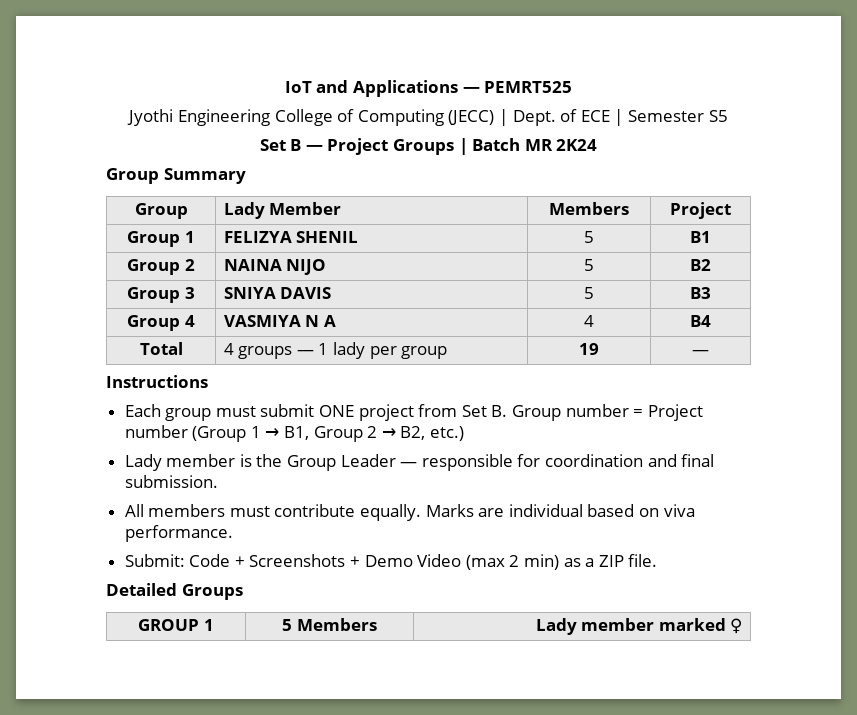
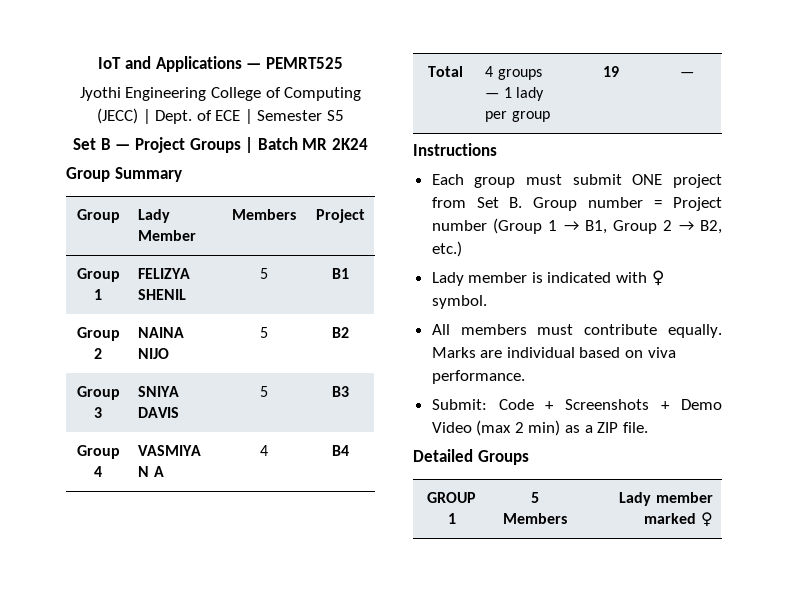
[256,454,715,471] [124,475,218,488] the Group Leader — responsible for coordination and final submission. -> [547,270,664,286] [431,295,487,309] indicated with ♀ symbol.

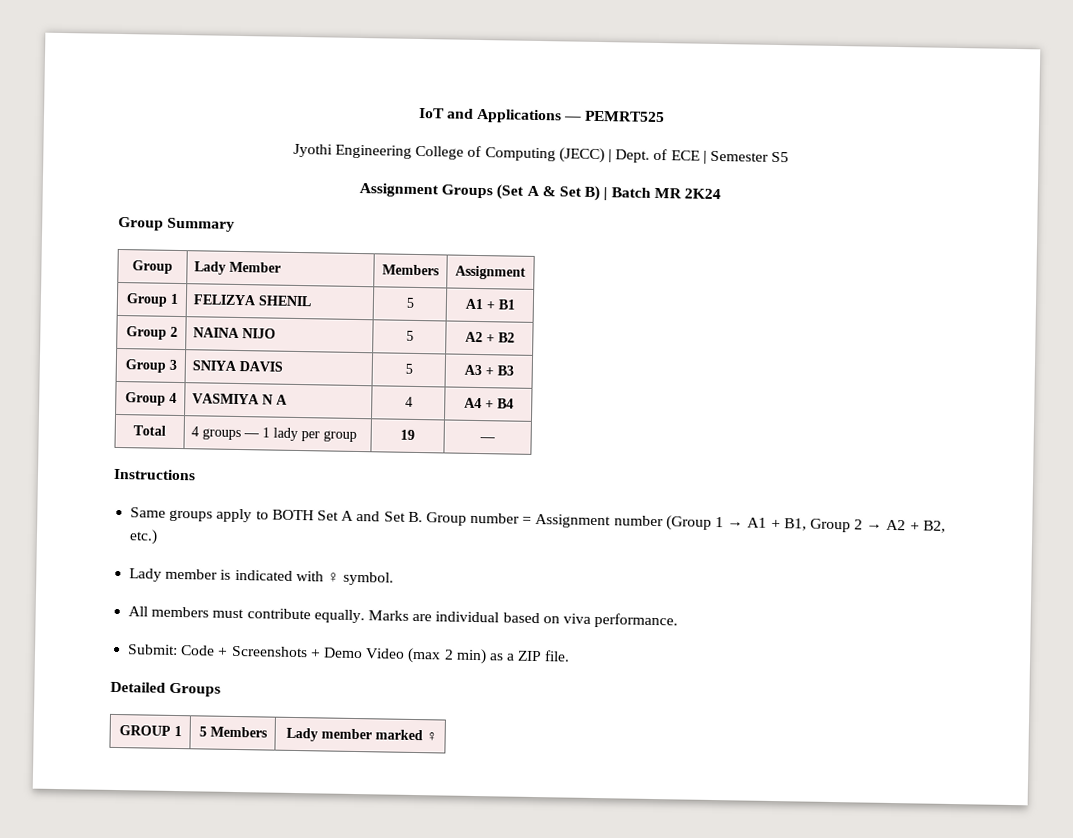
[73,137,241,153] Set B — Project Groups -> [359,183,601,202] Assignment Groups (Set A & Set B)
[315,209,365,223] Project -> [455,265,526,280] Assignment
(268, 273) none -> [464,298,495,310] A1 +
(268, 332) none -> [464,331,495,343] A2 +
(268, 391) none -> [463,364,494,376] A3 +
(268, 450) none -> [463,397,494,409] A4 +
[431,174,722,188] [431,197,466,208] Each group must submit ONE project from -> [130,507,381,523] Same groups apply to BOTH Set A and
[673,197,722,211] Project -> [535,513,612,529] Assignment
(579, 226) none -> [747,517,781,529] A1 +
(694, 226) none -> [886,519,920,531] A2 +

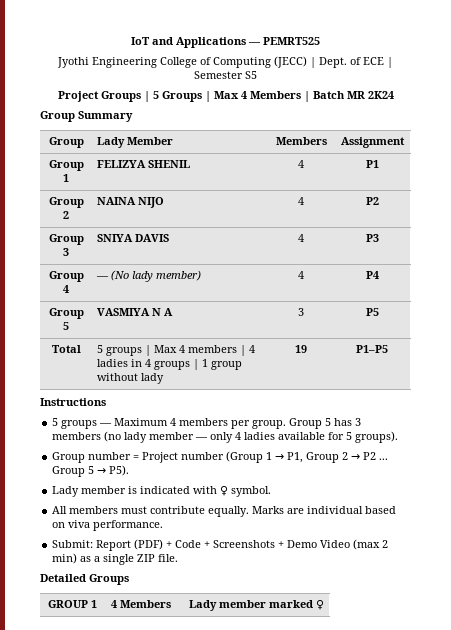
[359,183,601,202] Assignment Groups (Set A & Set B) -> [57,91,301,102] Project Groups | 5 Groups | Max 4 Members
[405,297,415,308] [464,298,515,310] 5 | A1 + B1 -> [298,160,304,168] [365,160,379,168] 4 | P1
[405,330,414,341] [464,331,515,343] 5 | A2 + B2 -> [298,197,304,205] [365,197,379,205] 4 | P2
[404,363,413,374] [463,364,514,376] [124,392,177,406] [192,393,289,405] [404,396,413,407] [463,397,514,409] [133,425,166,436] [191,426,358,443] 5 | A3 + B3 // Group 4 | VASMIYA N A | 4 | A4 + B4 // Total | 4 groups — 1 lady per group -> [298,234,304,242] [365,234,379,242] [48,271,84,282] [63,285,69,293] [96,270,202,282] [298,271,304,279] [365,271,379,279] [48,308,84,319] [63,322,69,330] [97,308,174,316] [298,308,304,316] [365,308,379,316] [51,345,81,353] [97,345,256,356] [97,359,243,370] [97,373,165,384] 4 | P3 // Group 4 | — (No lady member) | 4 | P4 // Group 5 | VASMIYA N A | 3 | P5 // Total | 5 groups | Max 4 members | 4 ladies in 4 groups | 1 group without lady
[479,437,496,442] — -> [356,345,388,353] P1–P5
[130,507,423,523] Same groups apply to BOTH Set A and Set B. -> [52,418,362,429] [52,431,399,443] 5 groups — Maximum 4 members per group. Group 5 has 3 members (no lady member — only 4 ladies available for 5 groups). //
[535,513,612,529] Assignment -> [142,452,179,463] Project
[747,517,946,533] [129,529,159,545] A1 + B1, Group 2 → A2 + B2, etc.) -> [287,452,389,463] [52,465,130,477] P1, Group 2 → P2 ... Group 5 → P5).
(179, 650) none -> [96,539,173,551] Report (PDF) +
(516, 657) none -> [103,554,135,565] single
[198,726,207,737] 5 -> [111,600,117,608] 4

